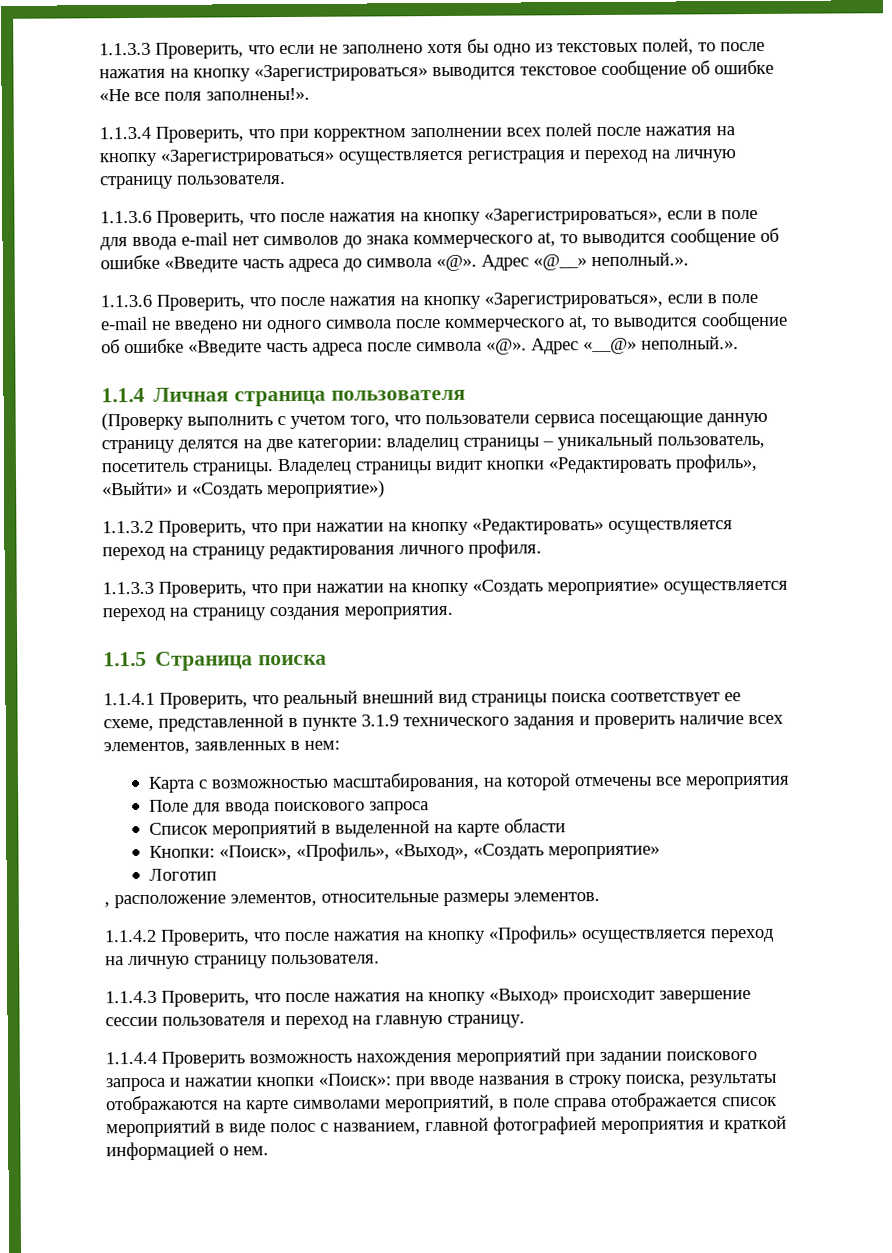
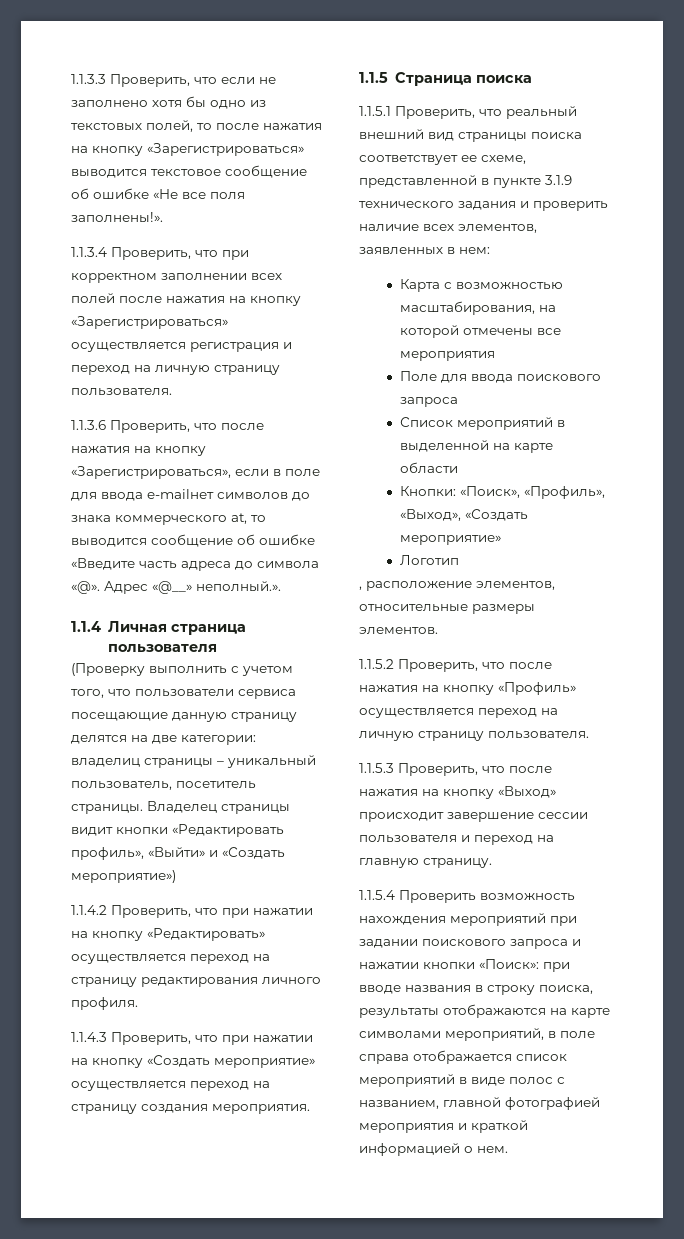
[181,232,259,246] e-mail нет -> [147,489,214,499] e-mailнет
[100,291,758,311] [100,311,788,334] [101,336,739,357] // 1.1.3.6 Проверить, что после нажатия на кнопку «Зарегистрироваться», если в поле e-mail не введено ни одного символа после коммерческого at, то выводится сообщение об ошибке «Введите часть адреса после символа «@». Адрес «__@» неполный.». -> (281, 586) none
[102,520,154,534] 1.1.3.2 -> [71,905,107,915] 1.1.4.2
[102,581,154,595] 1.1.3.3 -> [71,1032,107,1042] 1.1.4.3
[103,692,155,706] 1.1.4.1 -> [359,106,391,116] 1.1.5.1
[104,929,157,943] 1.1.4.2 -> [359,659,394,669] 1.1.5.2
[105,990,157,1004] 1.1.4.3 -> [359,763,394,773] 1.1.5.3
[105,1051,157,1065] 1.1.4.4 -> [359,890,395,900] 1.1.5.4

